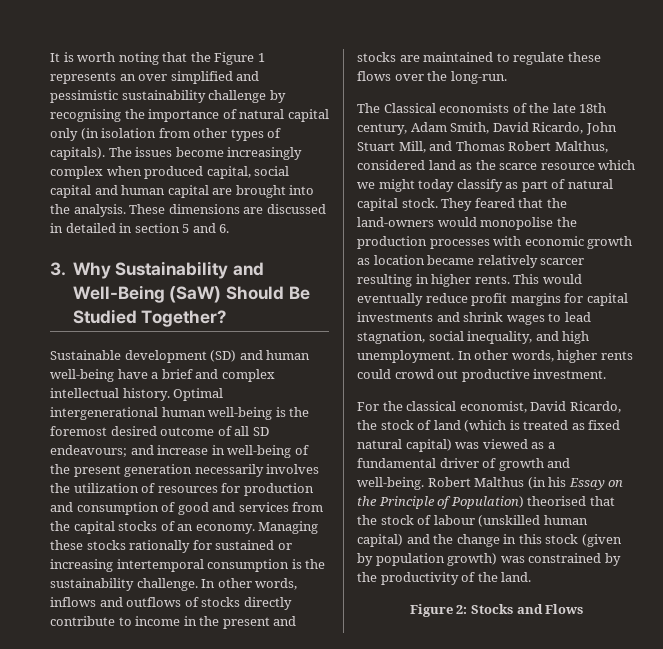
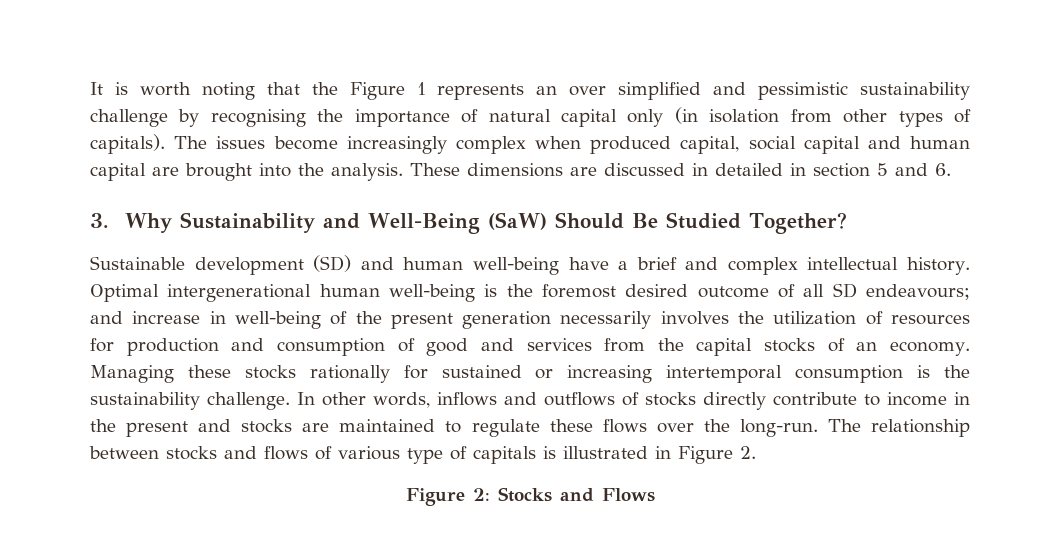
[357,103,607,113] [357,122,617,135] [357,141,608,153] [357,160,636,170] [357,179,613,192] [357,198,567,211] [357,217,577,230] [357,236,633,249] [357,255,585,268] [357,274,582,287] [357,293,628,306] [357,312,591,325] [357,331,590,344] [357,350,633,363] [357,369,607,382] [357,401,621,413] [357,420,621,432] [357,439,555,452] [357,458,571,471] [357,477,624,490] [357,496,615,509] [357,515,588,527] [357,534,622,547] [357,553,621,566] [357,572,532,585] // The Classical economists of the late 18th century, Adam Smith, David Ricardo, John Stuart Mill, and Thomas Robert Malthus, considered land as the scarce resource which we might today classify as part of natural capital stock. They feared that the land-owners would monopolise the production processes with economic growth as location became relatively scarcer resulting in higher rents. This would eventually reduce profit margins for capital investments and shrink wages to lead stagnation, social inequality, and high unemployment. In other words, higher rents could crowd out productive investment. // For the classical economist, David Ricardo, the stock of land (which is treated as fixed natural capital) was viewed as a fundamental driver of growth and well-being. Robert Malthus (in his Essay on the Principle of Population) theorised that the stock of labour (unskilled human capital) and the change in this stock (given by population growth) was constrained by the productivity of the land. -> [827,419,970,437] [89,446,756,464] The relationship between stocks and flows of various type of capitals is illustrated in Figure 2.

